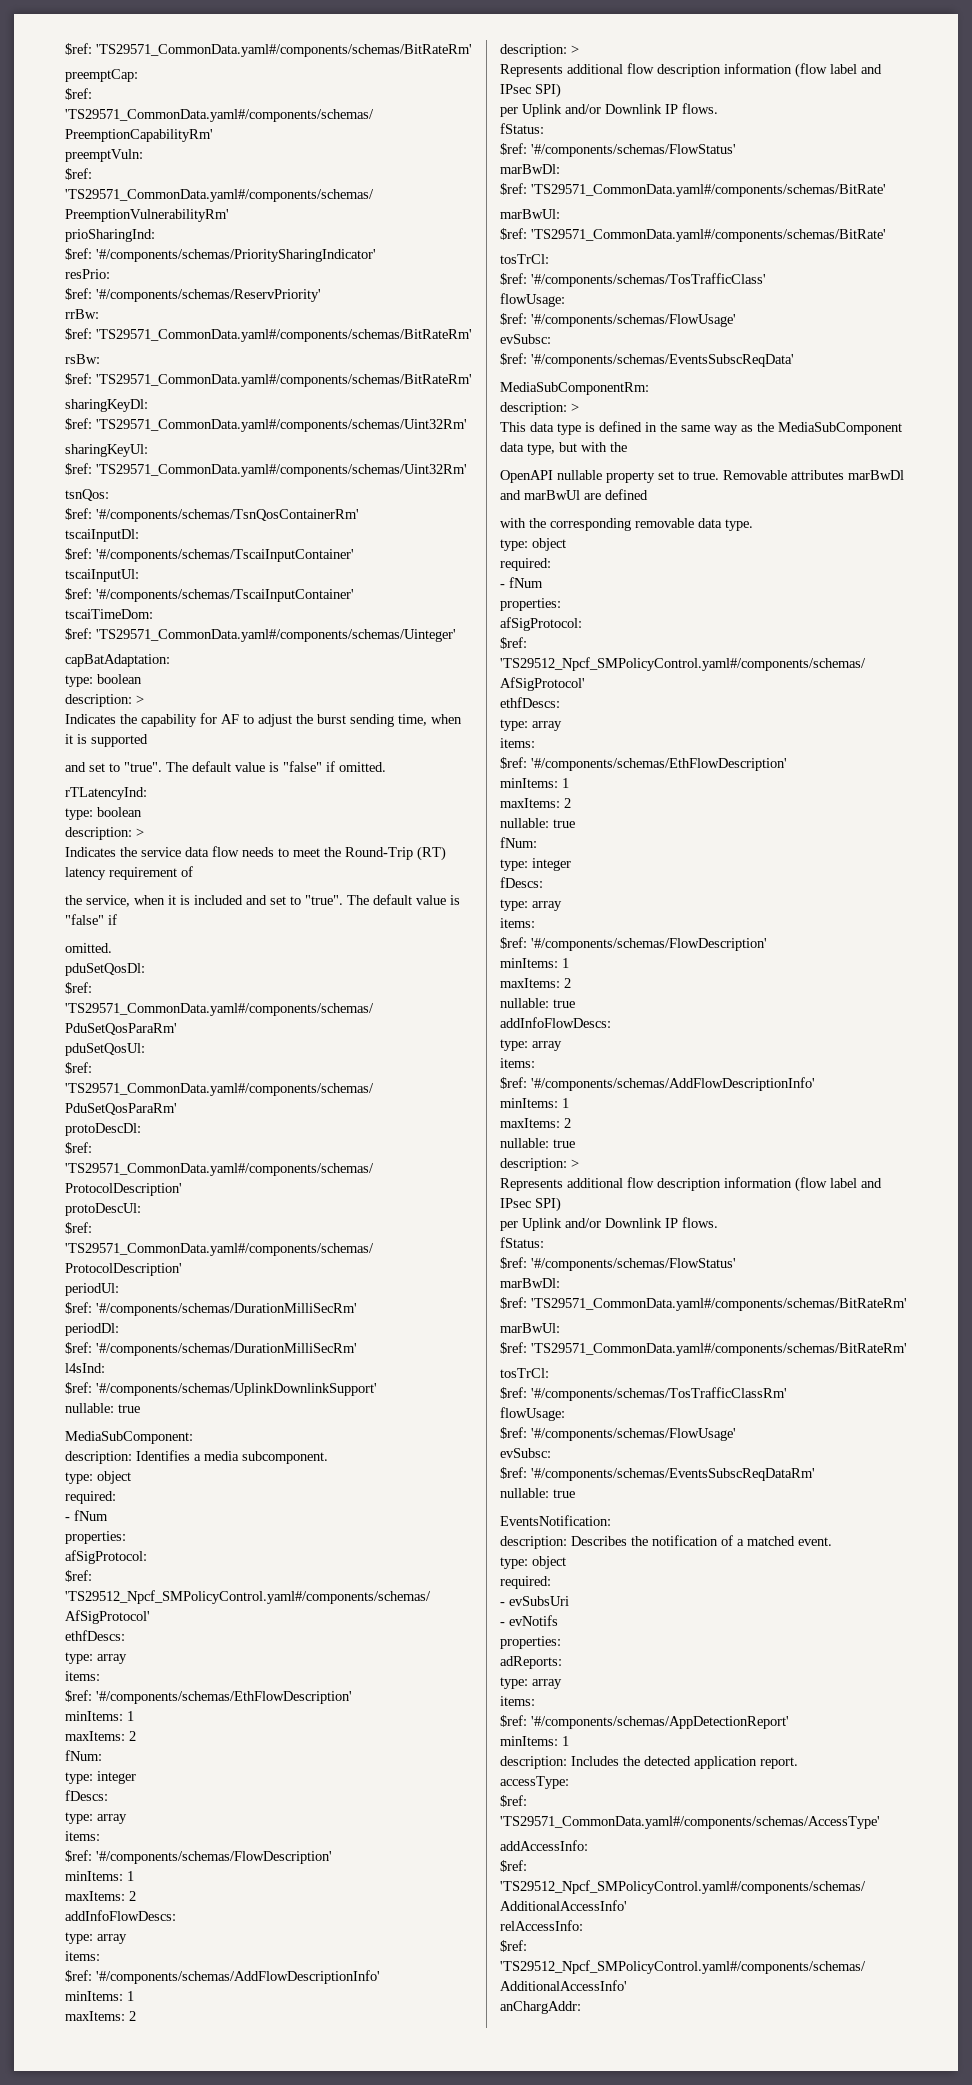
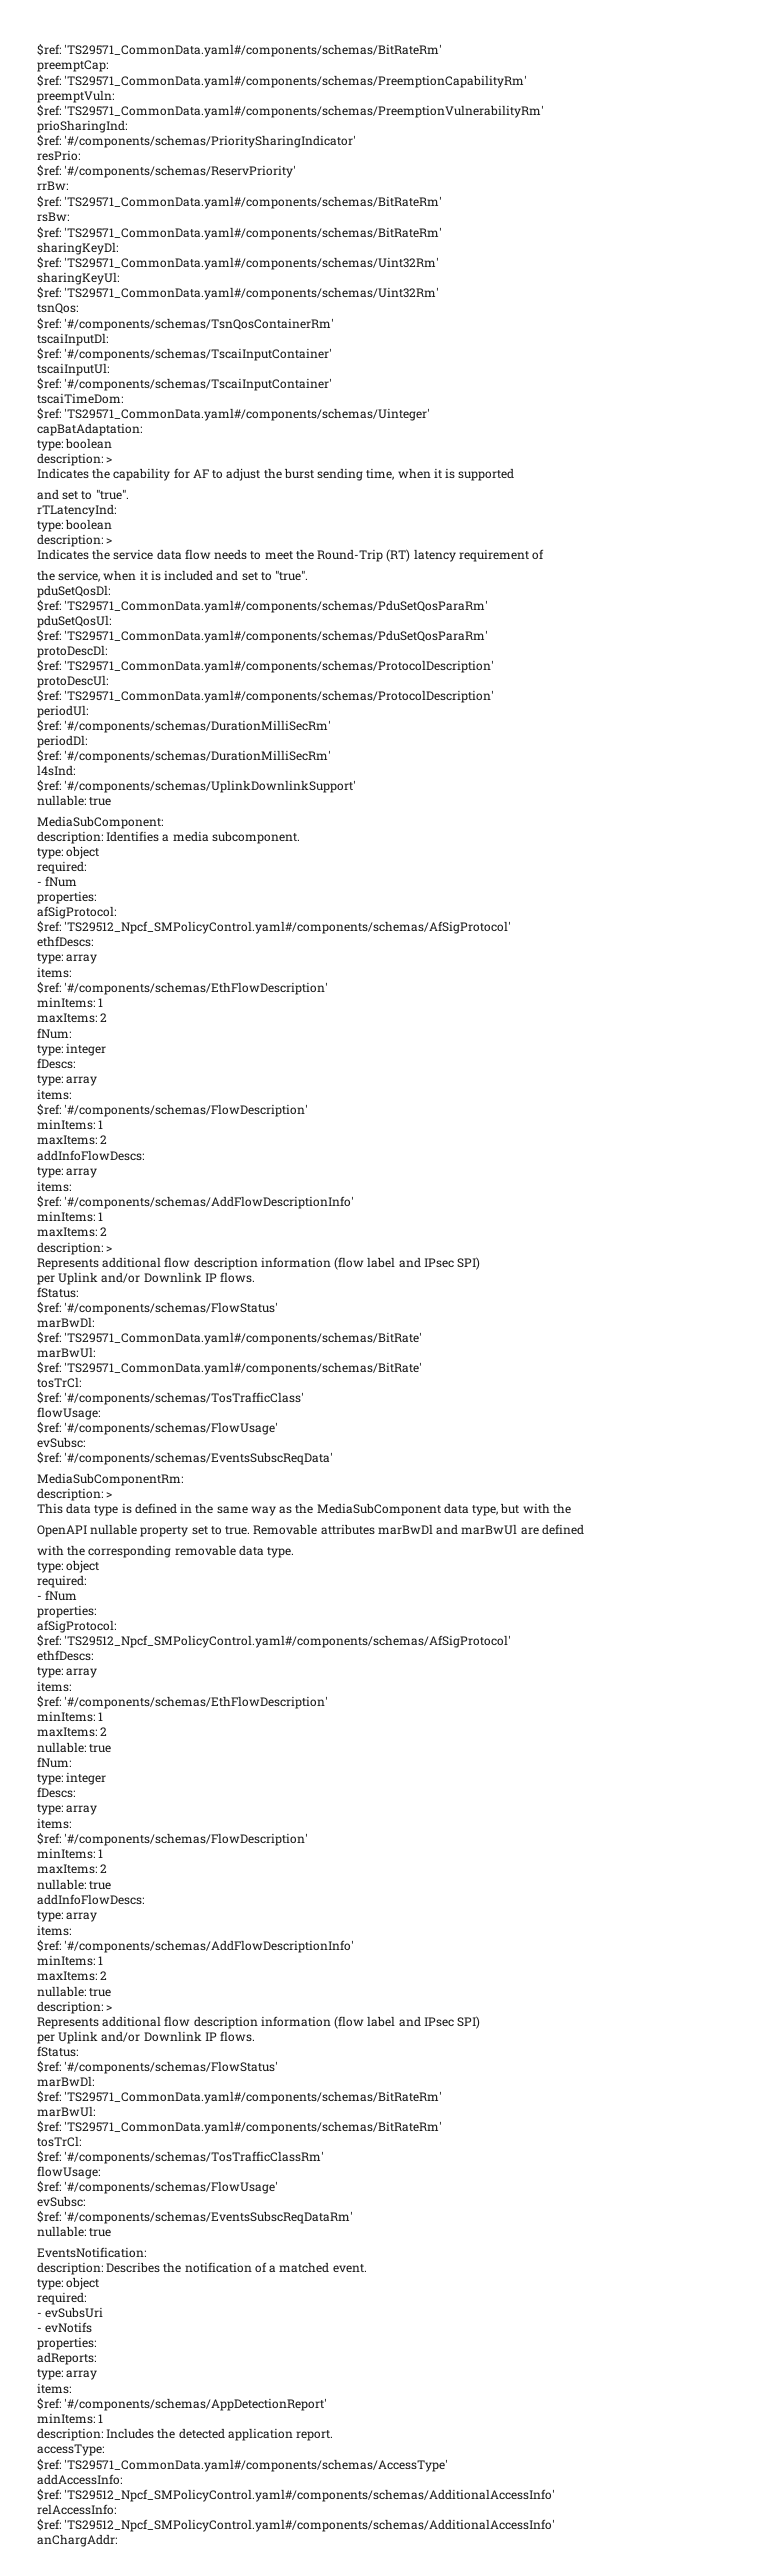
[166,761,386,772] The default value is "false" if omitted. -> (129, 494) none
[347,894,460,905] [65,914,117,925] [65,943,112,953] The default value is "false" if // omitted. -> (309, 575) none

